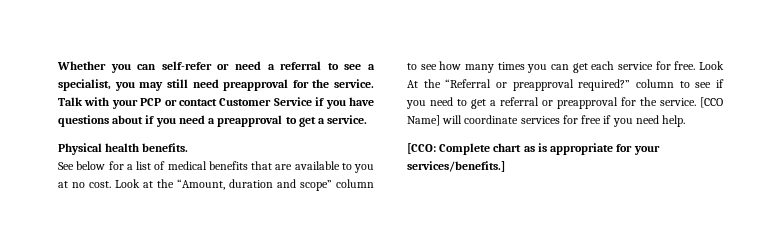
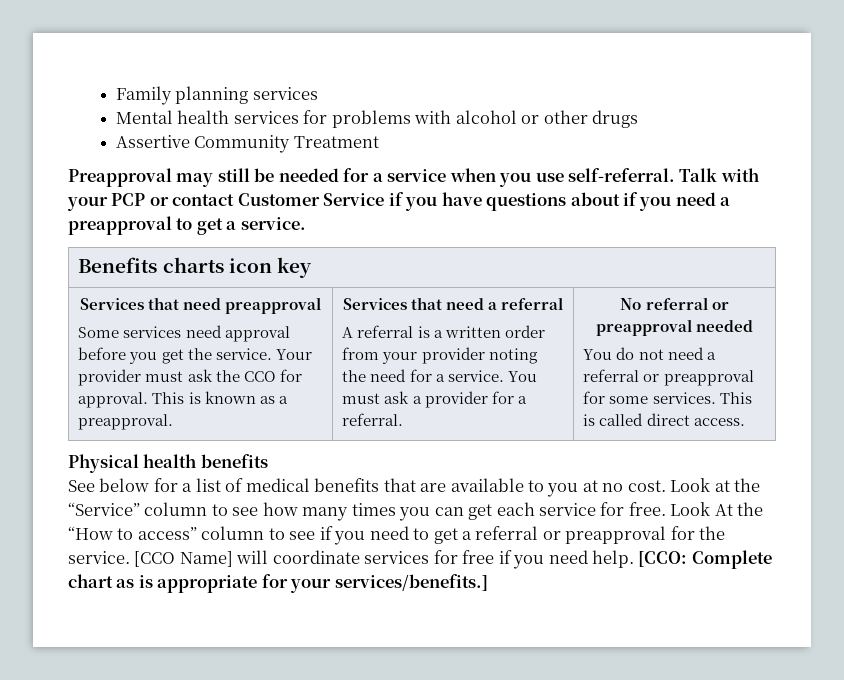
[57,61,375,73] [58,79,374,91] Whether you can self-refer or need a referral to see a specialist, you may still need preapproval for the service. -> [115,86,318,105] [115,110,639,128] [115,135,379,153] [68,168,676,187] Family planning services // Mental health services for problems with alcohol or other drugs // Assertive Community Treatment // Preapproval may still be needed for a service when you use self-referral.
(368, 119) none -> [78,257,312,278] [79,297,322,314] [78,325,290,342] [78,347,312,364] [78,369,302,386] [78,391,288,408] [78,414,174,430] [342,297,564,310] [342,325,545,338] [342,347,538,364] [342,369,537,382] [342,391,527,408] [342,413,404,426] [620,297,729,310] [595,319,754,336] [583,347,716,360] [583,369,754,386] [583,391,752,404] [583,413,745,426] // Benefits charts icon key // Services that need preapproval // Some services need approval before you get the service. Your provider must ask the CCO for approval. This is known as a preapproval. | Services that need a referral // A referral is a written order from your provider noting the need for a service. You must ask a provider for a referral. | No referral or preapproval needed // You do not need a referral or preapproval for some services. This is called direct access.
[142,143,189,152] benefits. -> [200,454,268,468] benefits
[177,179,332,191] “Amount, duration and scope” -> [68,502,140,516] “Service”
[445,79,631,91] “Referral or preapproval required?” -> [68,526,197,540] “How to access”
(686, 121) // -> (635, 559) none

